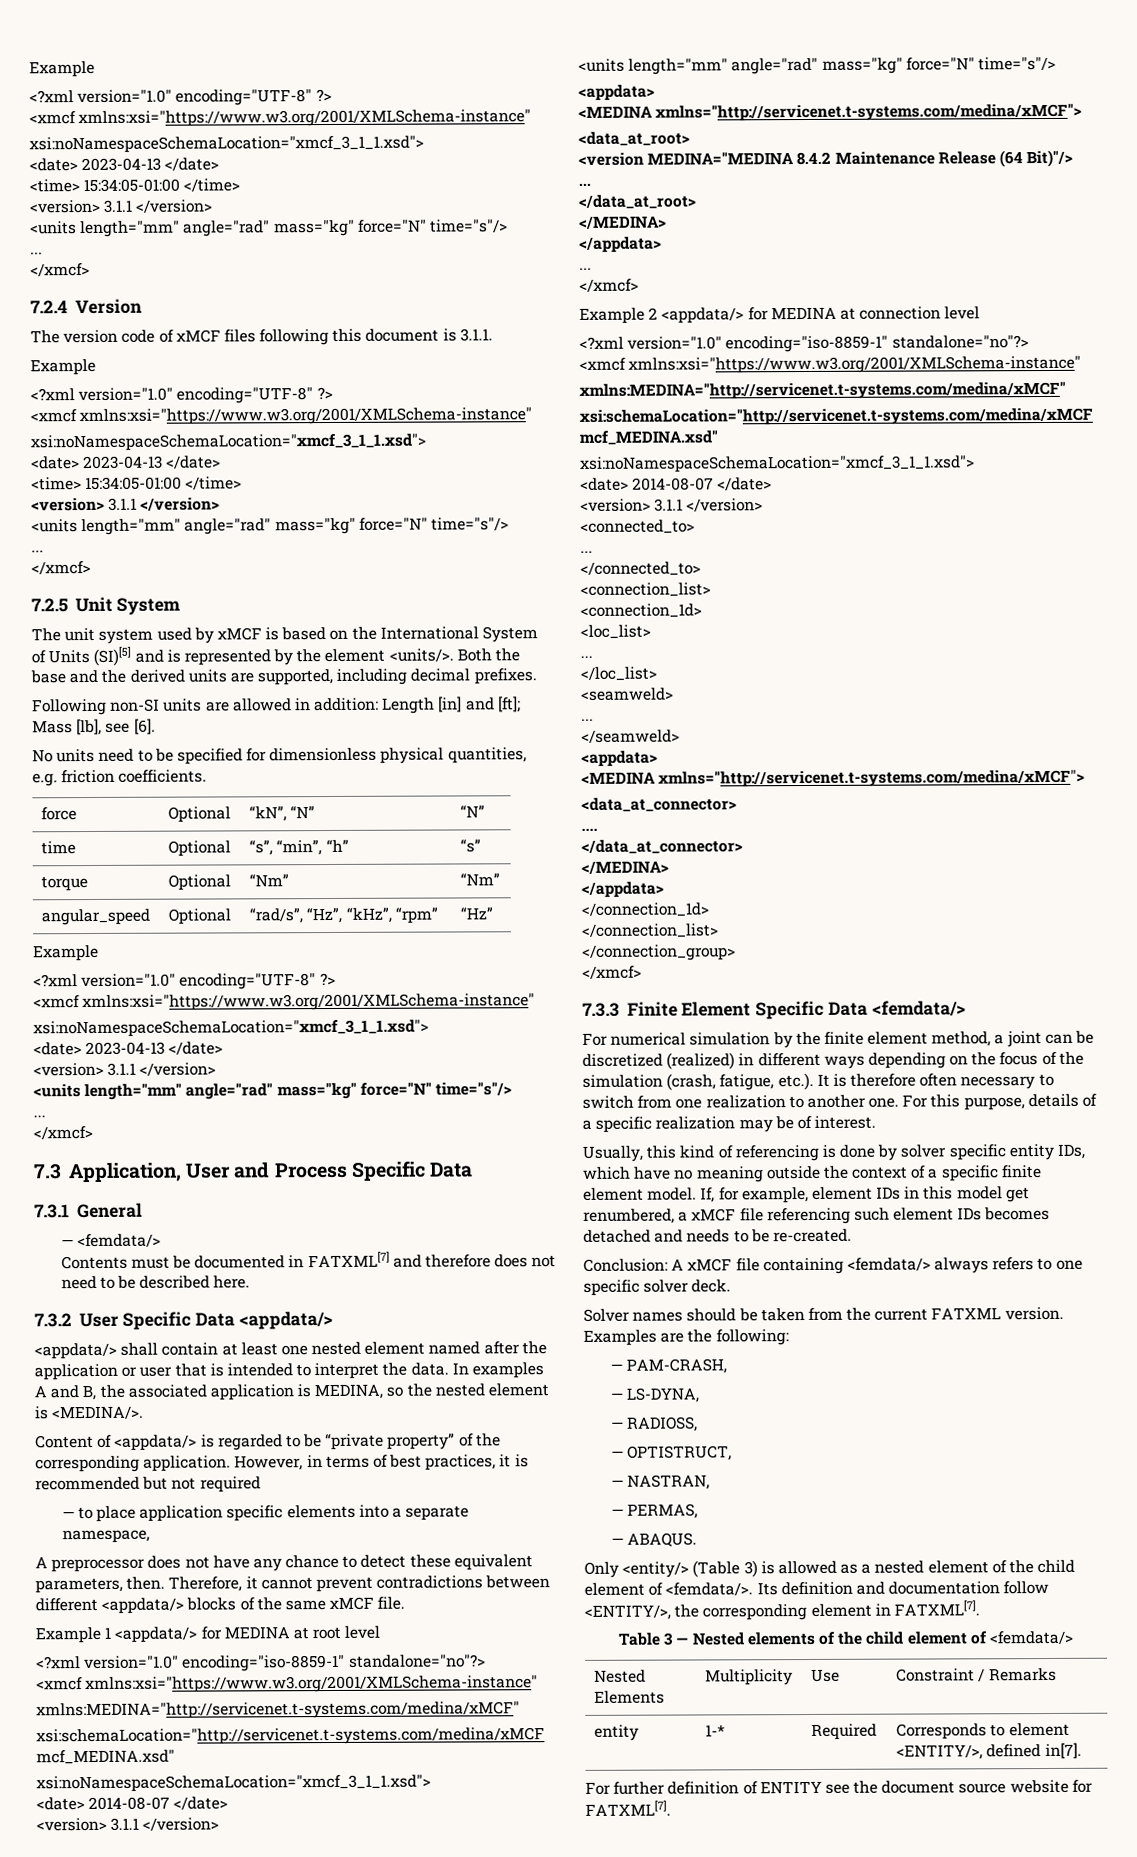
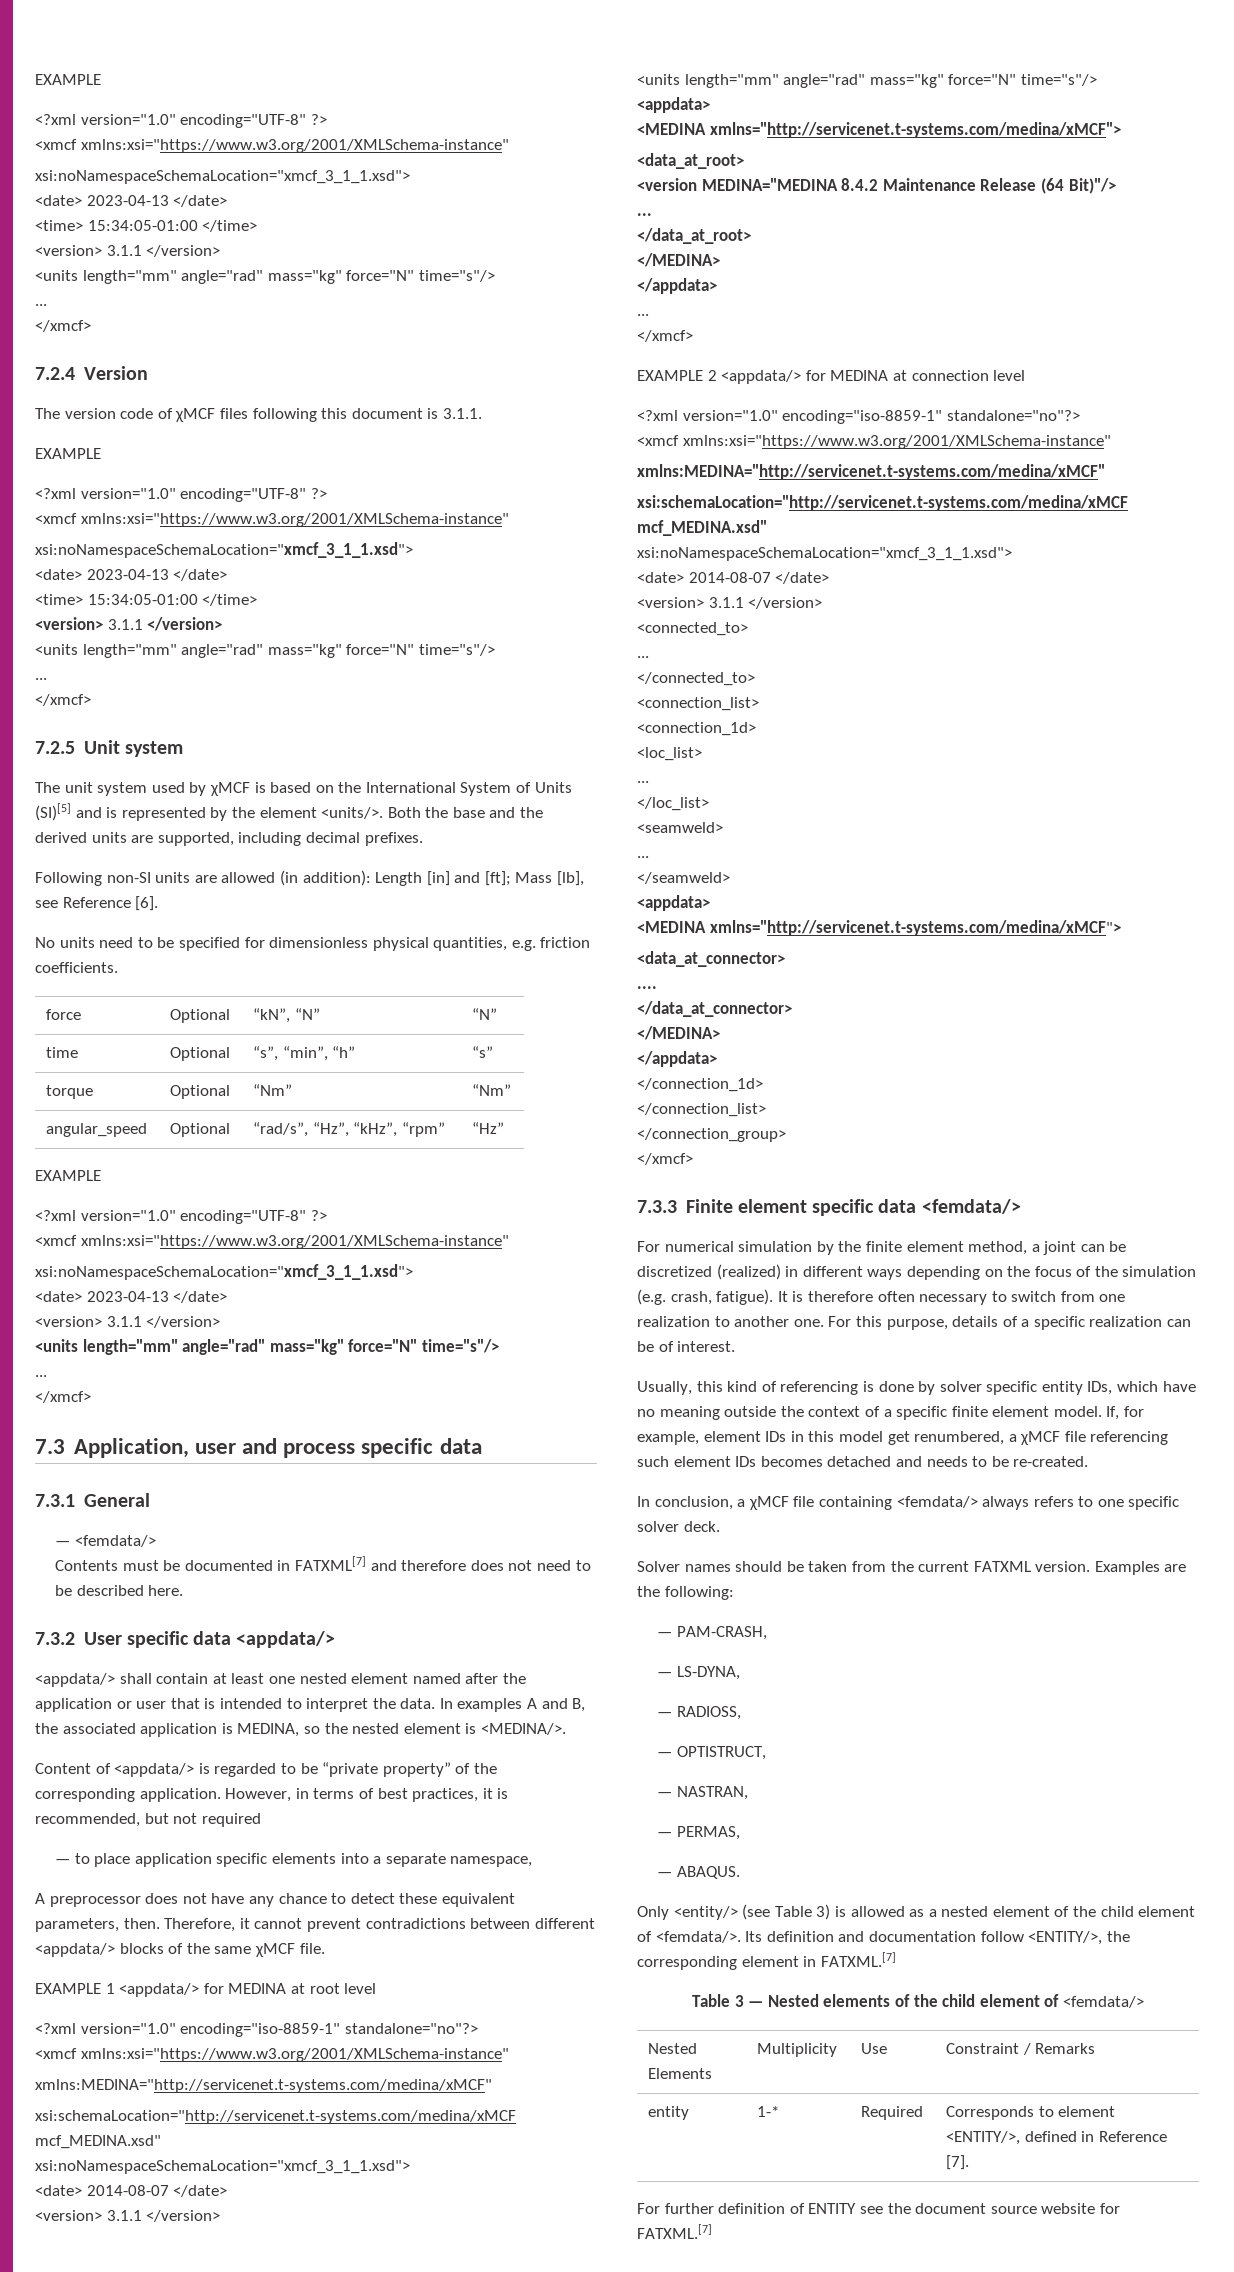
[29,60,95,78] Example -> [35,74,101,85] EXAMPLE
[30,358,96,376] Example -> [35,448,101,459] EXAMPLE
[116,597,181,615] System -> [124,741,183,757] system
[294,697,380,712] in addition: -> [279,870,371,886] (in addition):
(131, 727) none -> [62,897,131,908] Reference
[33,944,99,962] Example -> [35,1170,101,1181] EXAMPLE
[185,1160,474,1181] User and Process Specific Data -> [194,1438,482,1458] user and process specific data
[122,1311,236,1330] Specific Data -> [126,1631,232,1648] specific data
[35,1476,140,1491] recommended -> [35,1813,140,1827] recommended,
[35,1626,101,1644] Example -> [35,1983,101,1994] EXAMPLE
[579,307,645,324] Example -> [637,370,703,381] EXAMPLE
[681,1000,868,1020] Element Specific Data -> [737,1199,917,1216] element specific data
[666,1072,814,1091] (crash, fatigue, etc.). -> [637,1289,774,1305] (e.g. crash, fatigue).
[738,1119,773,1133] may -> [1167,1319,1192,1327] can
[583,1258,685,1272] Conclusion: A -> [637,1496,746,1510] In conclusion, a
[692,1560,741,1578] (Table -> [742,1904,812,1920] (see Table
[893,1600,980,1616] FATXML[7]. -> [820,1952,896,1967] FATXML.[7]
[1044,1742,1082,1760] in[7]. -> [1081,2131,1167,2142] [946,2155,970,2170] in Reference [7].
[585,1800,671,1816] FATXML[7]. -> [637,2224,712,2239] FATXML.[7]

